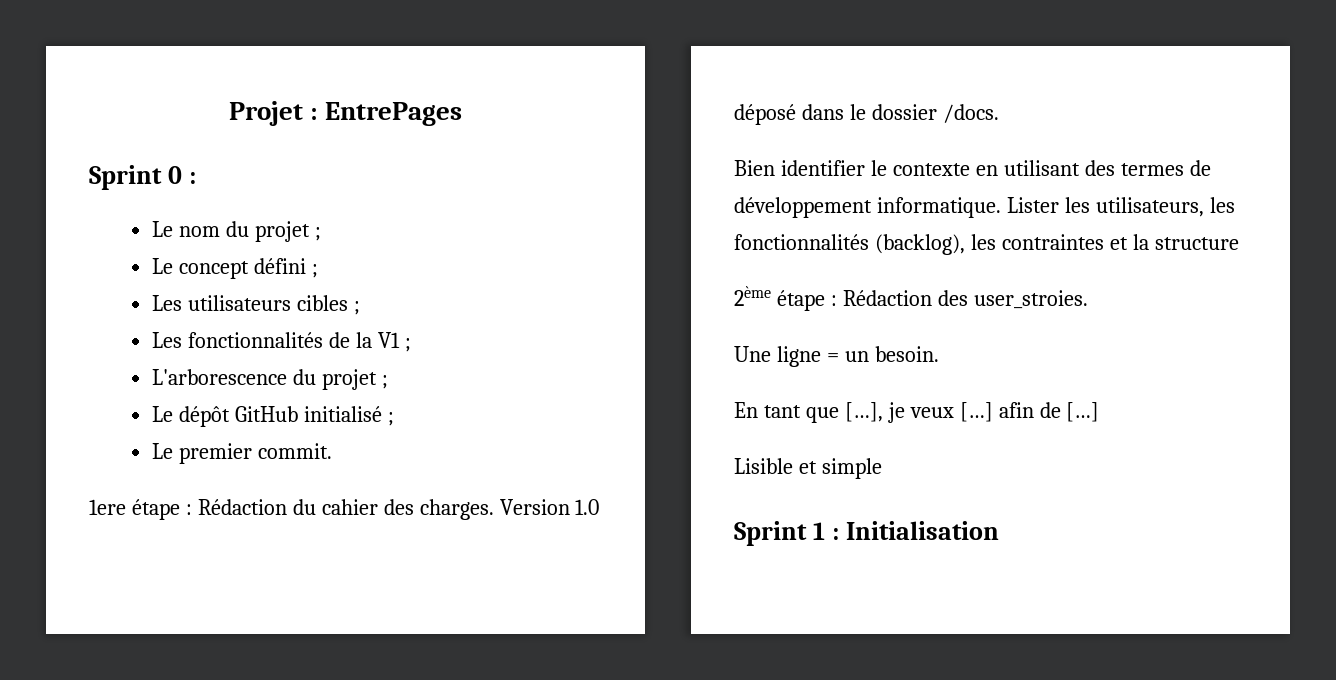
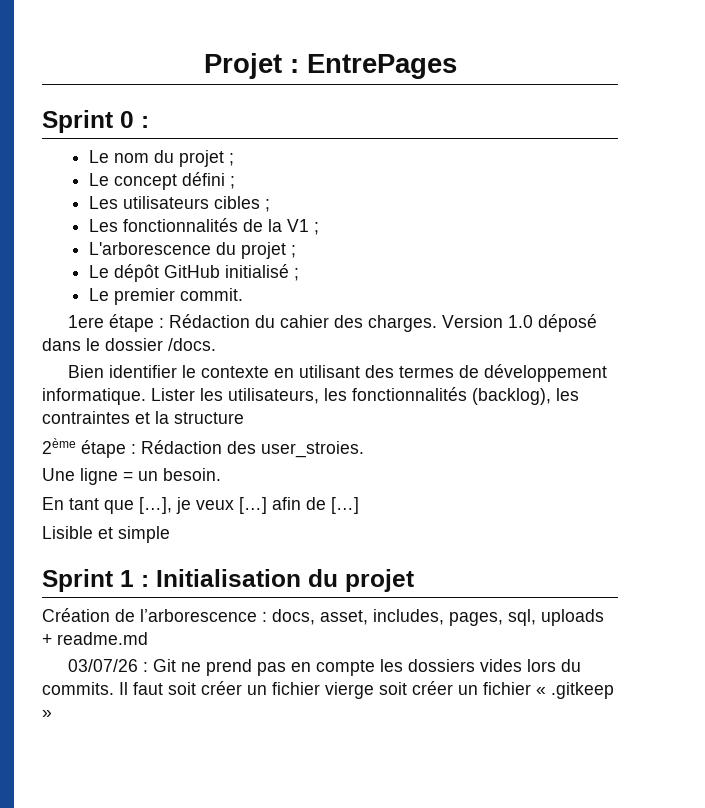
(999, 530) none -> [308,569,414,592] [42,608,604,626] [42,632,148,645] [68,659,582,676] [42,681,614,699] [42,710,52,718] du projet // Création de l’arborescence : docs, asset, includes, pages, sql, uploads + readme.md // 03/07/26 : Git ne prend pas en compte les dossiers vides lors du commits. Il faut soit créer un fichier vierge soit créer un fichier « .gitkeep »

